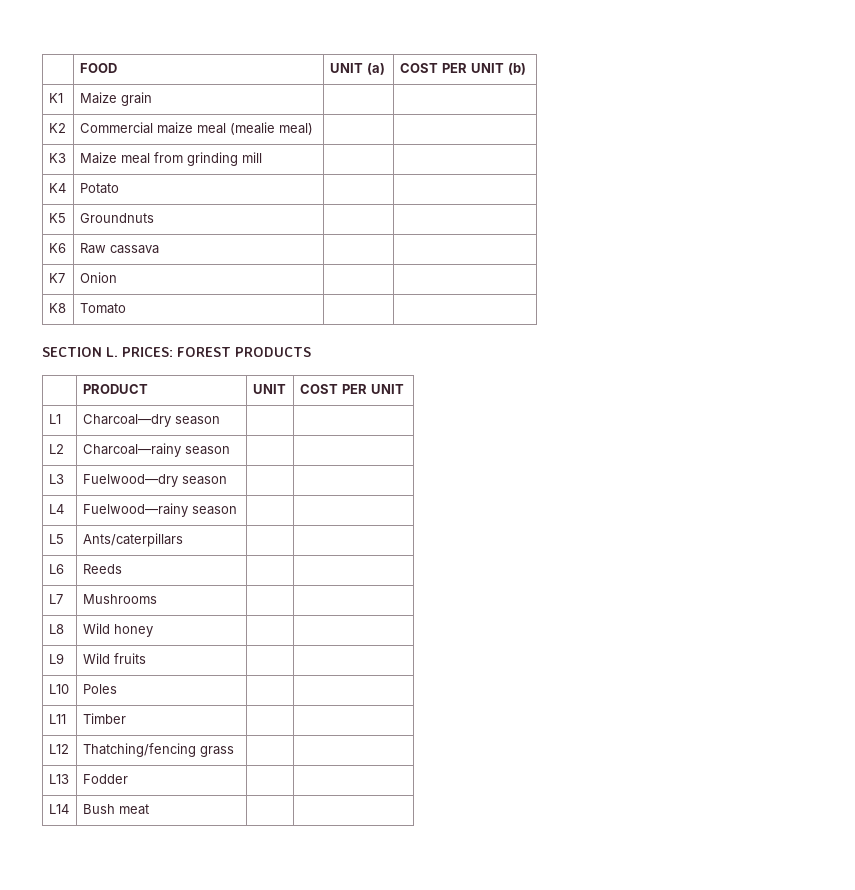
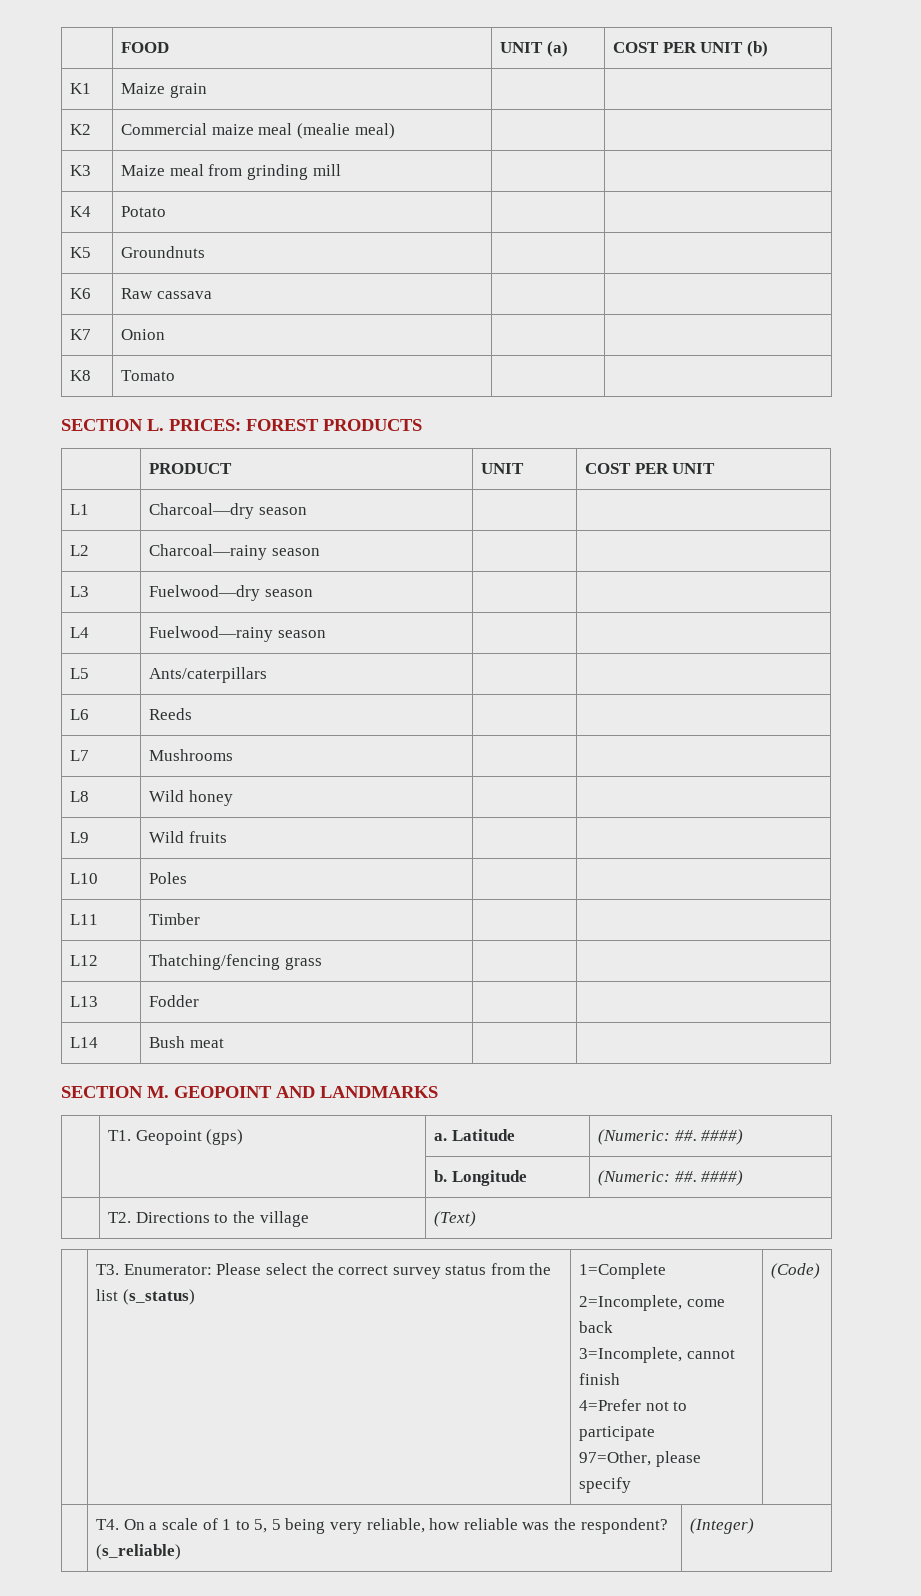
(149, 809) none -> [61,1086,438,1098] [108,1129,244,1145] [434,1129,515,1141] [598,1129,744,1145] [434,1170,527,1186] [598,1170,744,1186] [108,1211,309,1227] [434,1211,477,1227] [96,1263,552,1279] [96,1289,195,1305] [579,1263,667,1279] [579,1295,725,1311] [579,1321,614,1333] [579,1347,735,1363] [579,1373,621,1385] [579,1399,688,1411] [579,1426,656,1441] [579,1451,701,1467] [579,1477,632,1493] [771,1263,821,1279] [96,1518,668,1534] [96,1544,182,1560] [690,1518,755,1534] // SECTION M. GEOPOINT AND LANDMARKS // | T1. Geopoint (gps) | a. Latitude | (Numeric: ##. ####) // | | b. Longitude | (Numeric: ##. ####) // | T2. Directions to the village | (Text) // | T3. Enumerator: Please select the correct survey status from the list (s_status) | 1=Complete // 2=Incomplete, come back // 3=Incomplete, cannot finish // 4=Prefer not to participate // 97=Other, please specify | (Code) // | T4. On a scale of 1 to 5, 5 being very reliable, how reliable was the respondent? (s_reliable) | (Integer)

